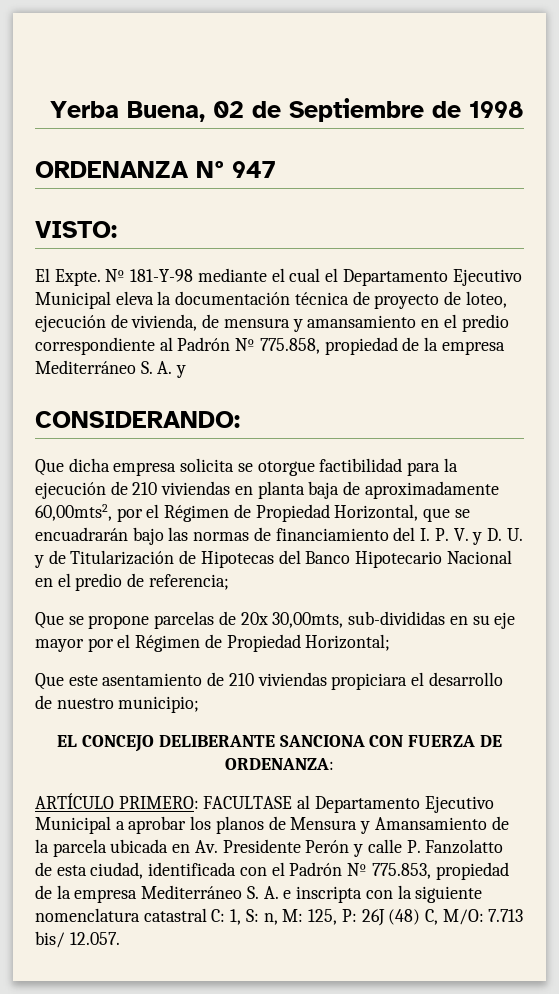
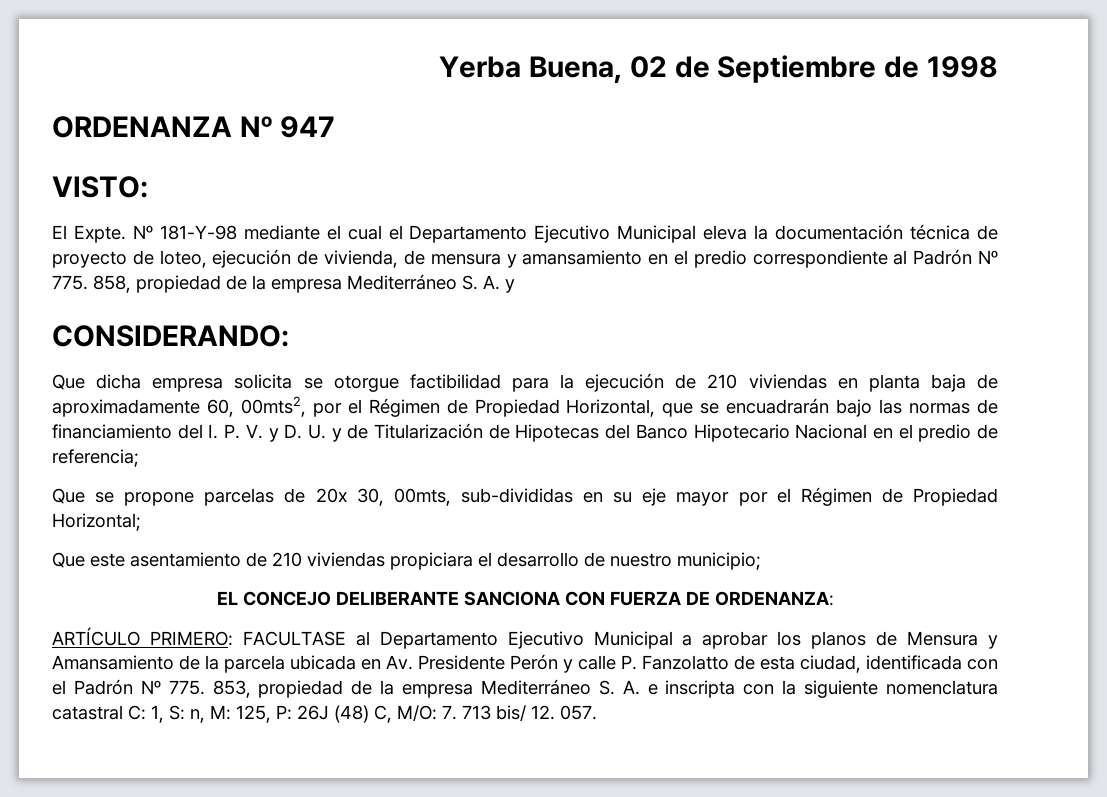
[259,338,320,354] 775.858, -> [52,275,131,293] 775. 858,
[35,504,112,521] 60,00mts2, -> [206,396,306,417] 60, 00mts2,
[272,612,344,628] 30,00mts, -> [356,488,451,506] 30, 00mts,
[371,863,431,879] 775.853, -> [168,680,251,698] 775. 853,
[488,909,524,922] [35,931,120,948] 7.713 bis/ 12.057. -> [442,705,597,721] 7. 713 bis/ 12. 057.

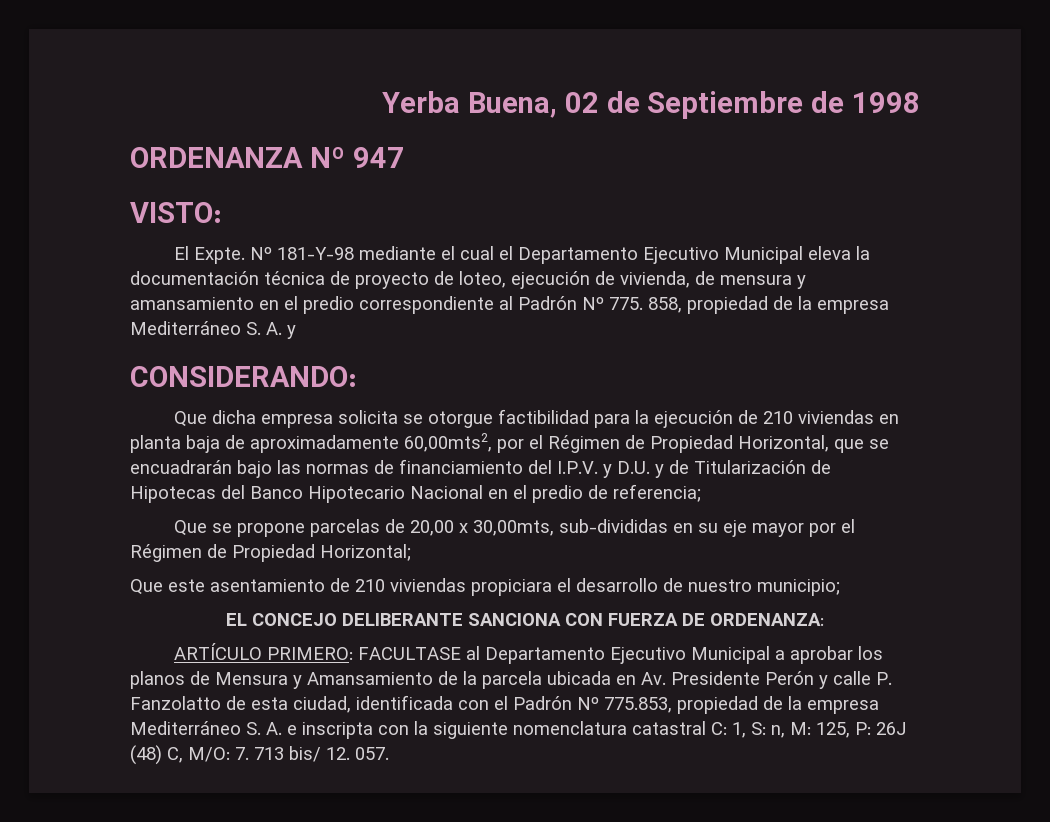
[206,396,306,417] 60, 00mts2, -> [404,433,492,452] 60,00mts2,
[208,424,326,442] I. P. V. y D. U. -> [557,461,650,478] I.P.V. y D.U.
[315,488,451,506] 20x 30, 00mts, -> [409,520,554,536] 20,00 x 30,00mts,
[168,680,251,698] 775. 853, -> [604,697,672,713] 775.853,

